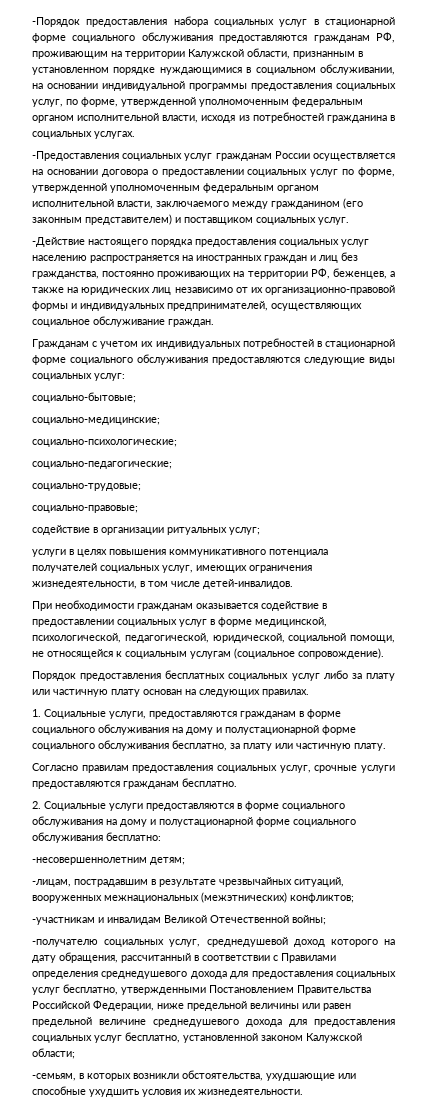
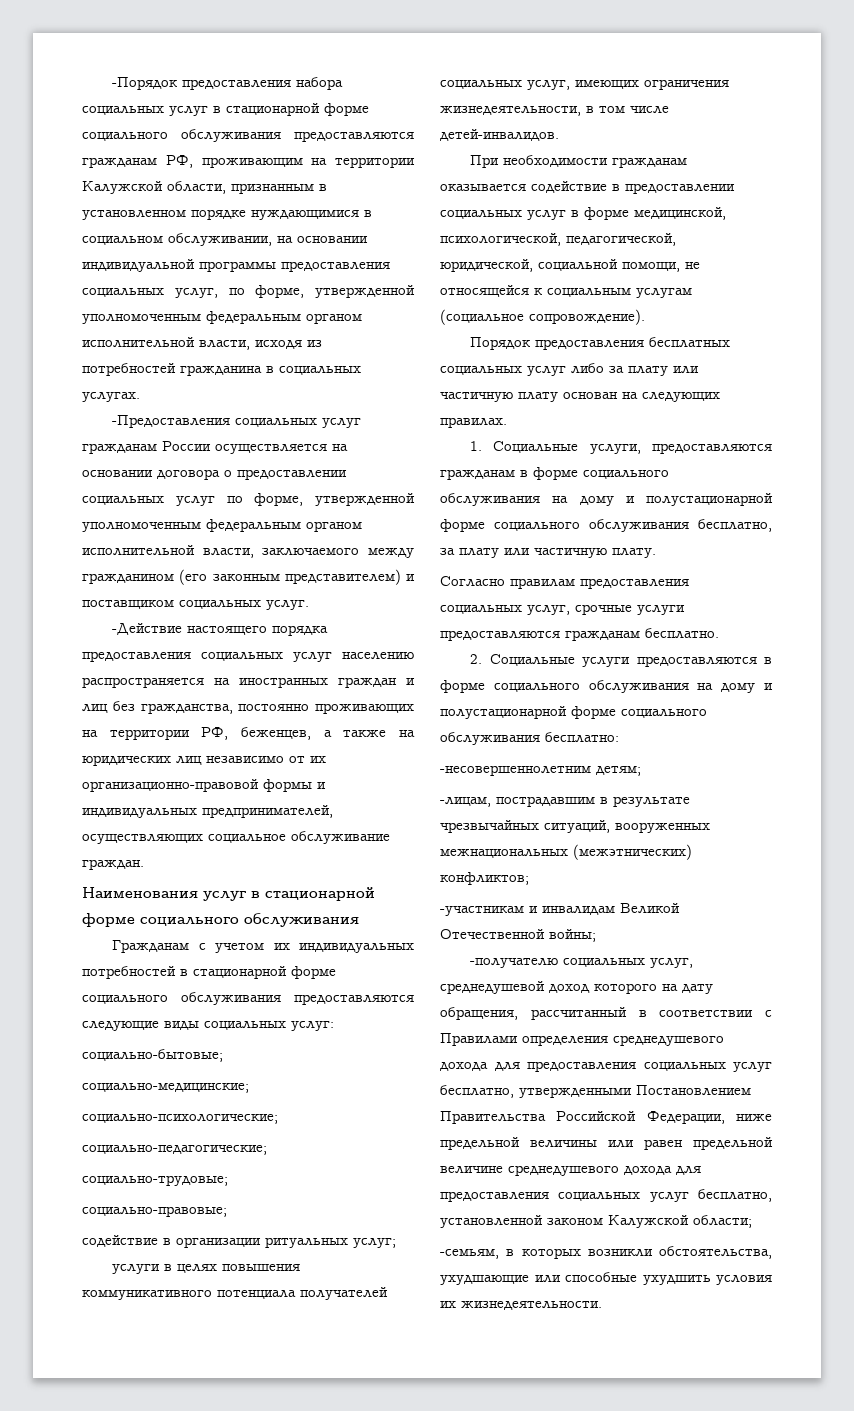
(214, 323) none -> [82,887,375,901] [82,913,359,927] // Наименования услуг в стационарной форме социального обслуживания

